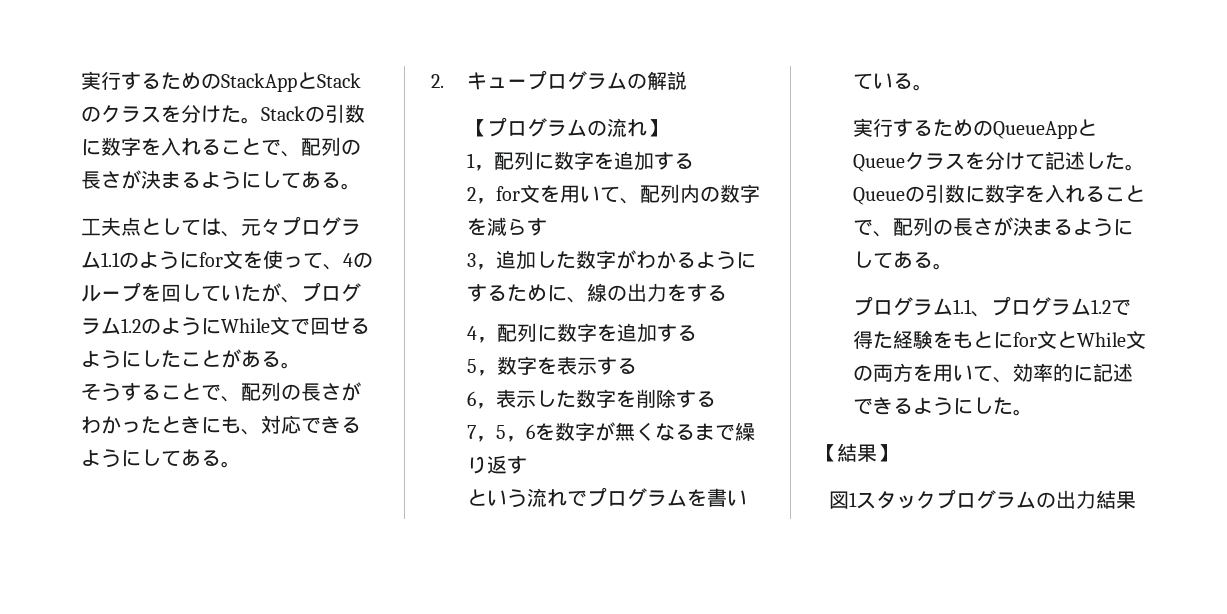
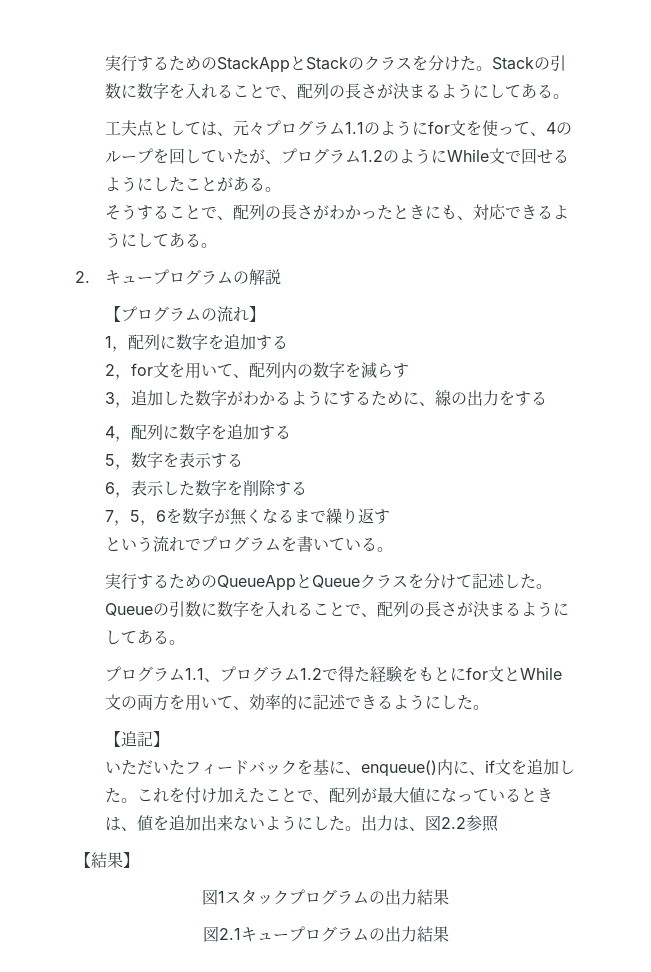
(1034, 412) none -> [105,731,170,747] [105,759,576,777] [105,787,554,804] [105,815,500,832] // 【追記】 // いただいたフィードバックを基に、enqueue()内に、if文を追加した。これを付け加えたことで、配列が最大値になっているときは、値を追加出来ないようにした。出力は、図2.2参照
(1136, 500) none -> [202,926,449,942] // 図2.1キュープログラムの出力結果

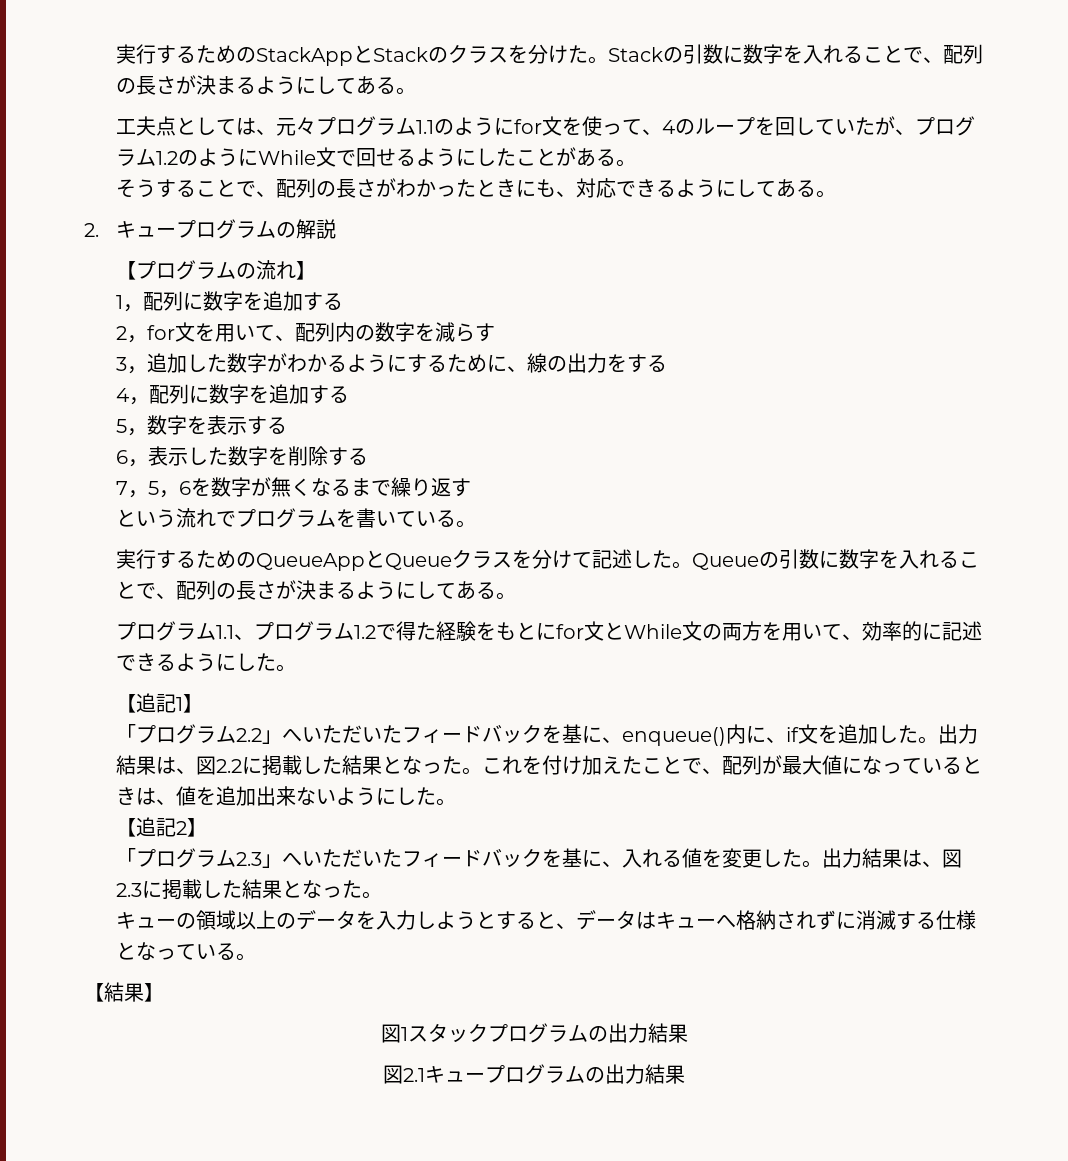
[153,731,170,747] 】 // -> [176,694,204,713] [116,724,303,744] 1】 // 「プログラム2.2」へ
(138, 800) none -> [938,724,979,744] [116,755,483,776] 出力結果は、図2.2に掲載した結果となった。
[361,815,500,832] 出力は、図2.2参照 -> [116,817,208,837] [116,848,963,868] [116,879,383,900] [116,910,977,930] [116,942,257,961] // 【追記2】 // 「プログラム2.3」へいただいたフィードバックを基に、入れる値を変更した。出力結果は、図2.3に掲載した結果となった。 // キューの領域以上のデータを入力しようとすると、データはキューへ格納されずに消滅する仕様となっている。

